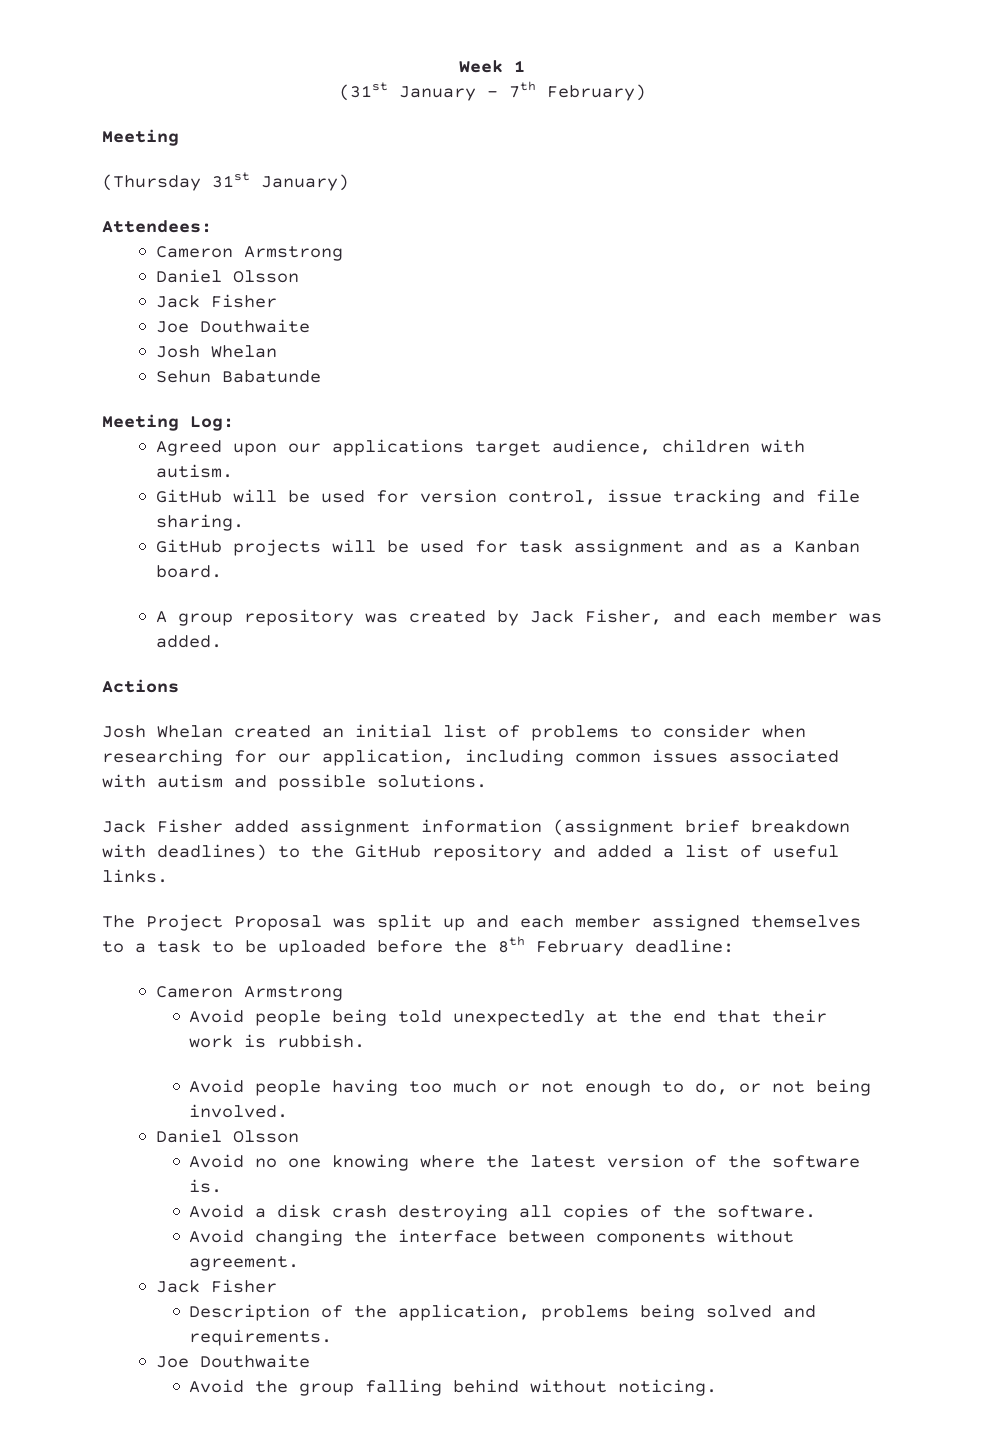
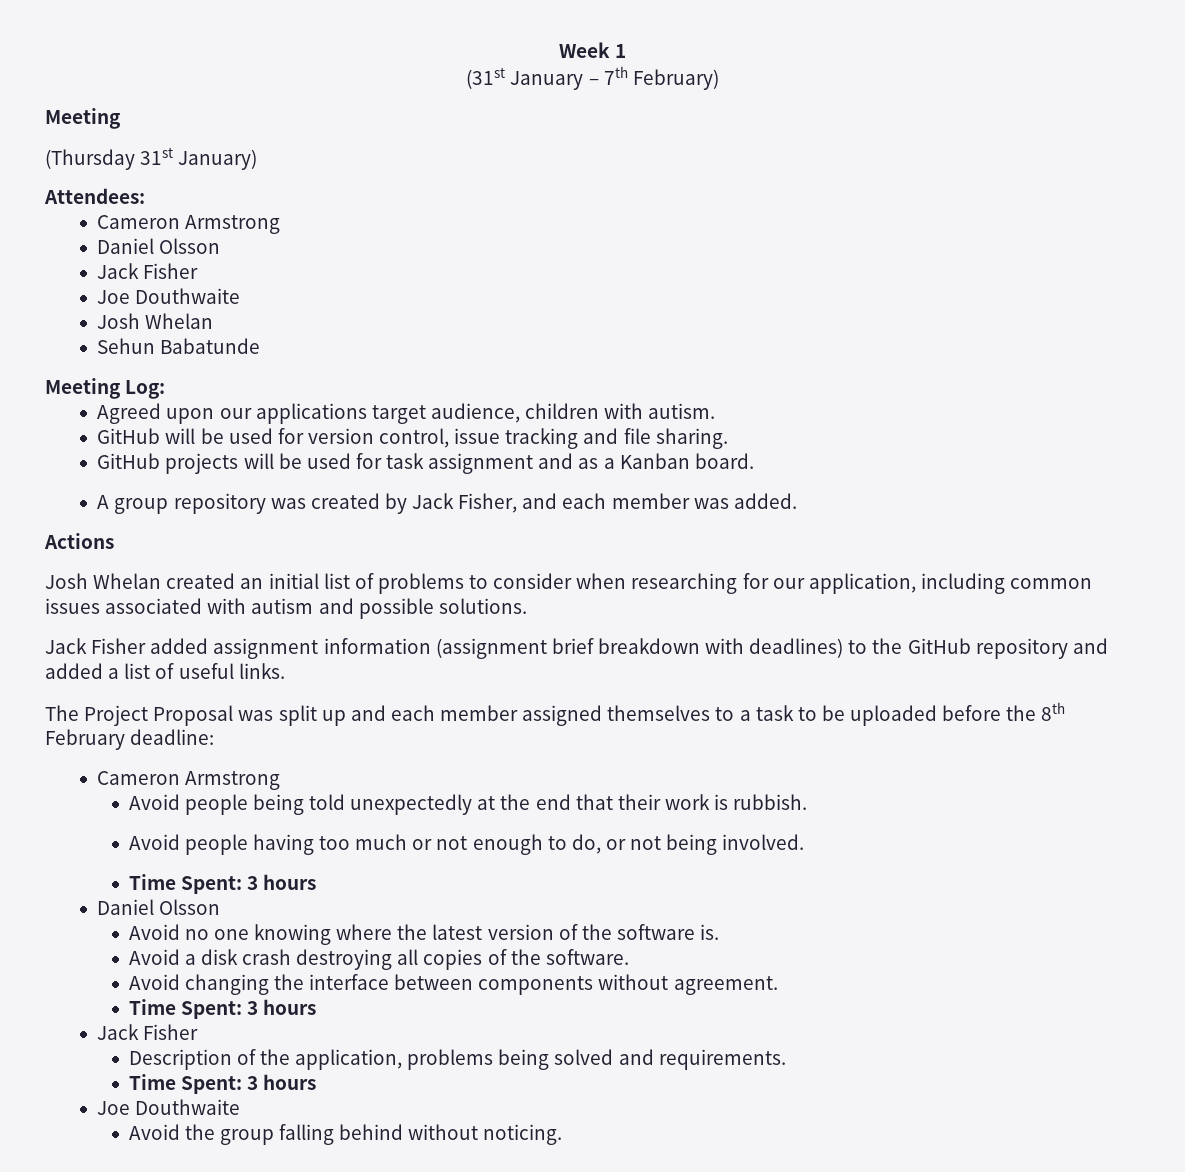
(289, 1111) none -> [128,874,317,894] // Time Spent: 3 hours
(300, 1263) none -> [128,999,317,1019] // Time Spent: 3 hours
(333, 1337) none -> [128,1074,317,1094] // Time Spent: 3 hours

